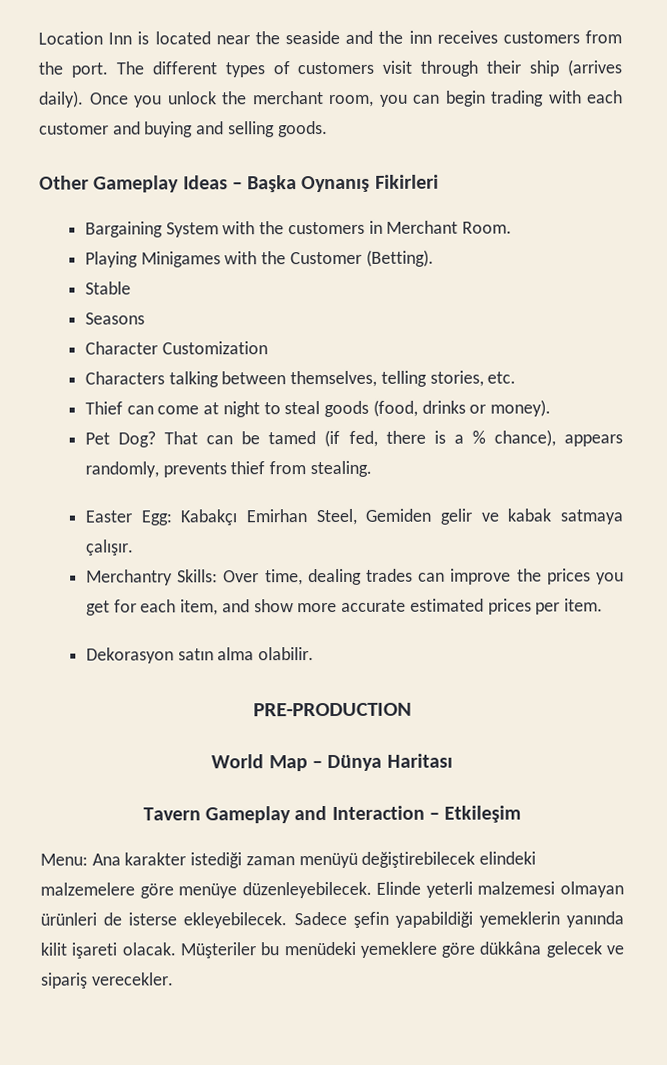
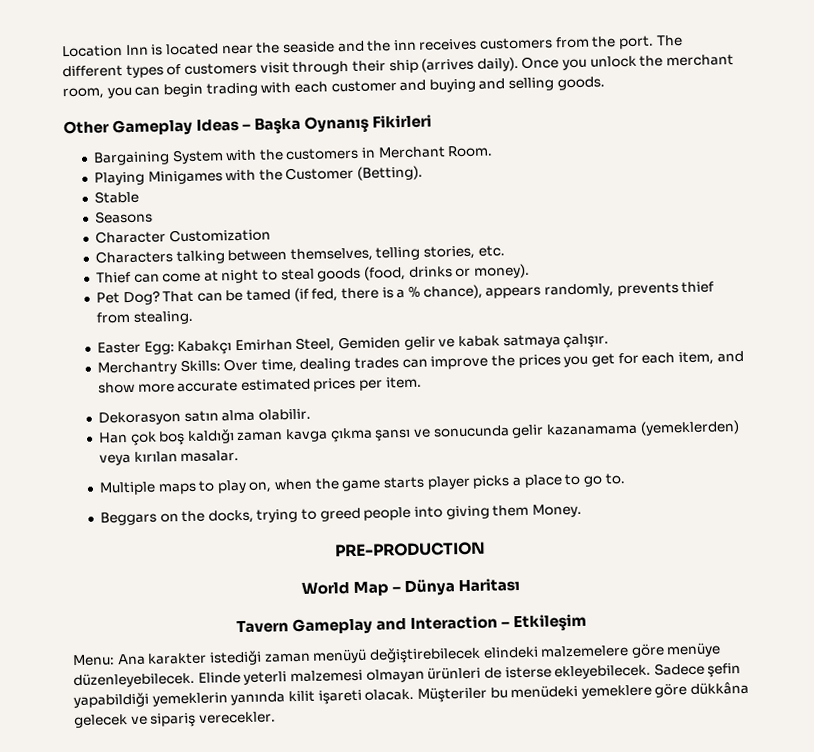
(315, 654) none -> [97,420,740,446] [98,450,240,466] [98,473,625,496] [99,503,582,526] // Han çok boş kaldığı zaman kavga çıkma şansı ve sonucunda gelir kazanamama (yemeklerden) veya kırılan masalar. // Multiple maps to play on, when the game starts player picks a place to go to. // Beggars on the docks, trying to greed people into giving them Money.

